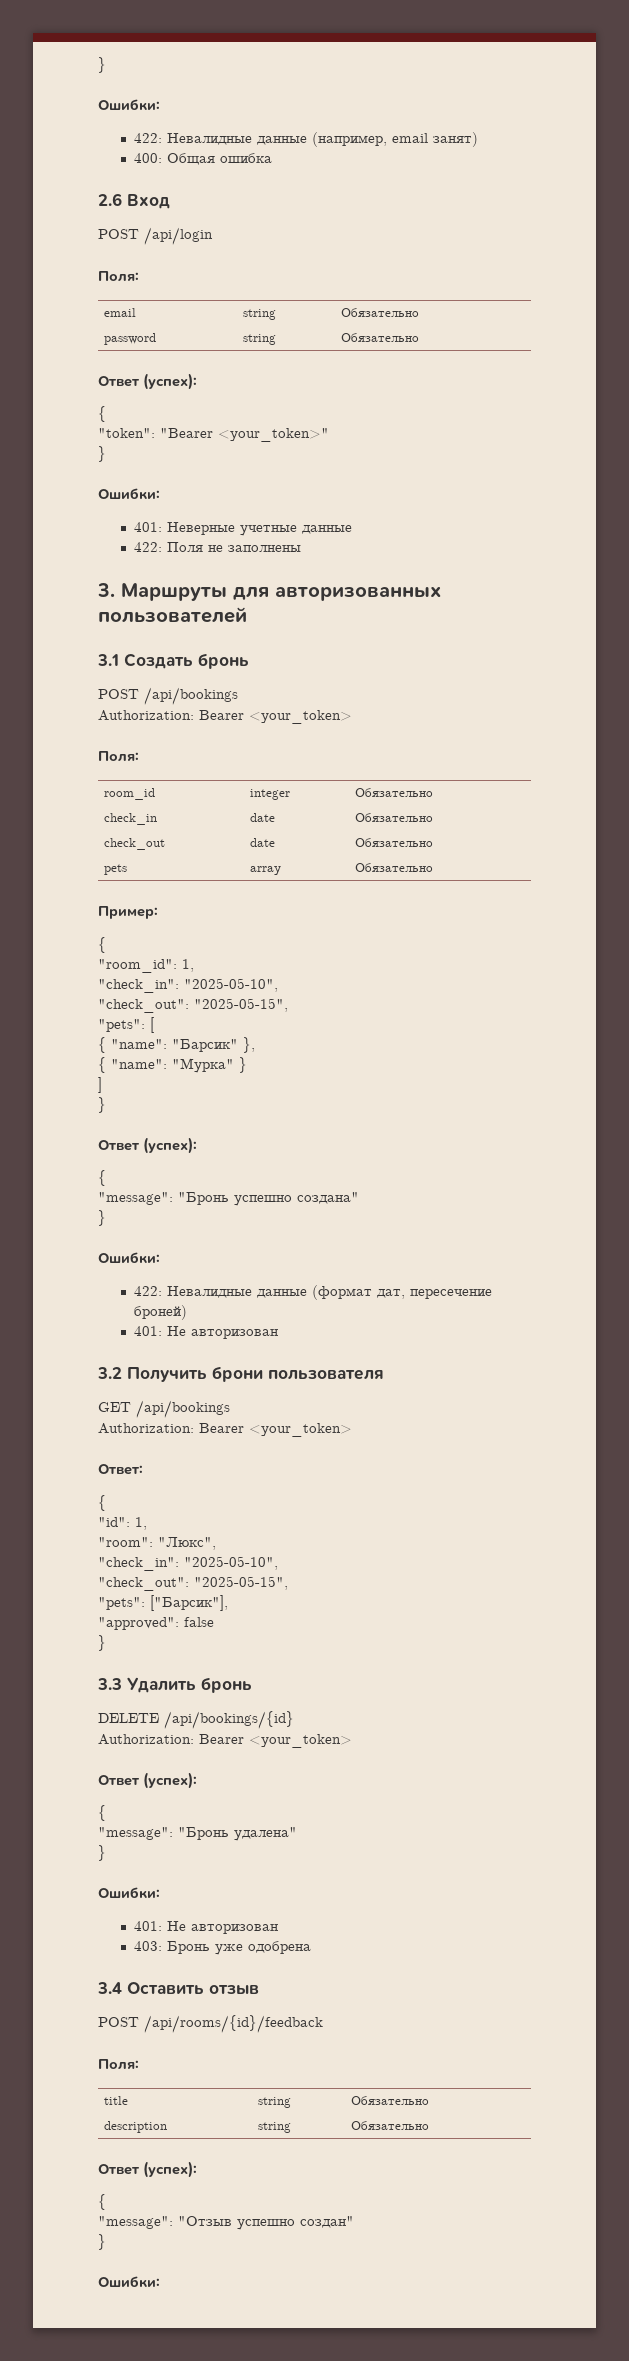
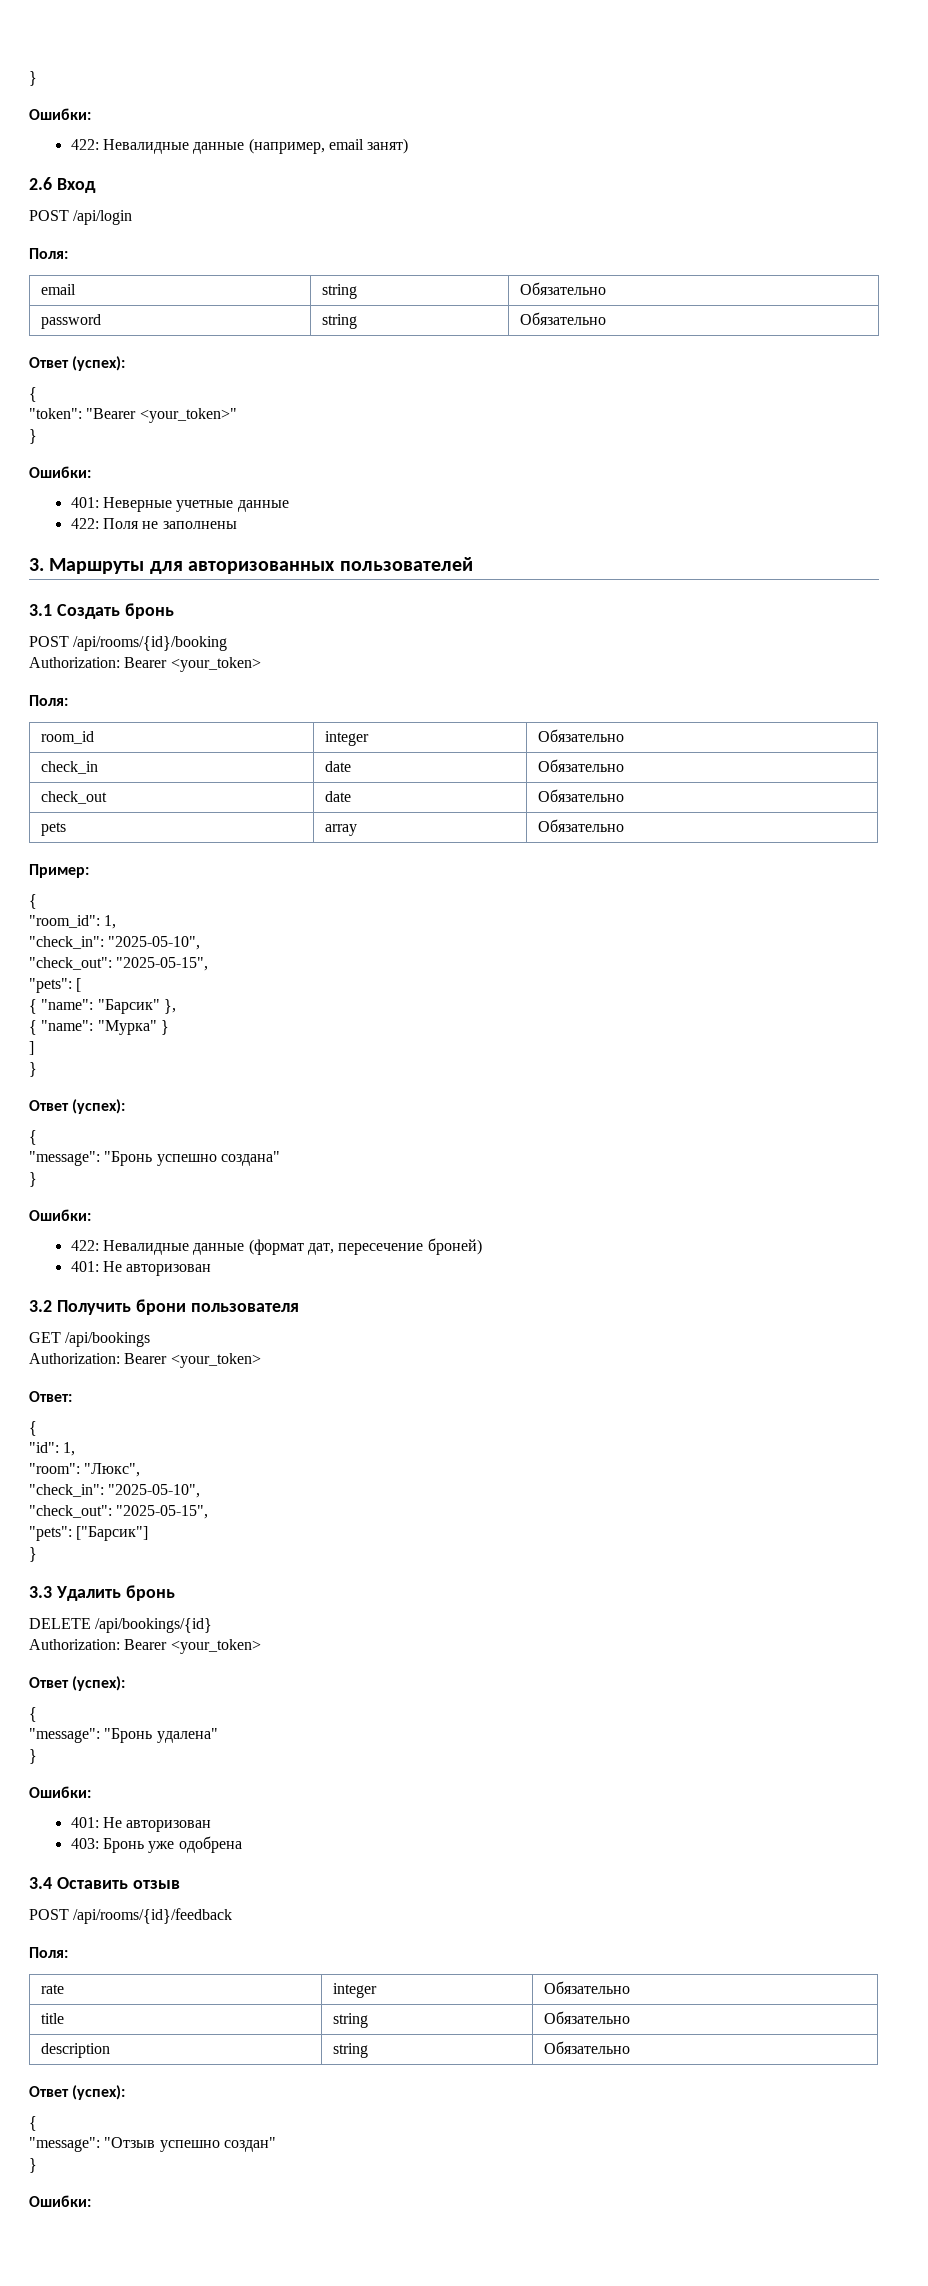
[134,153,273,165] // 400: Общая ошибка -> (409, 146) none
[144,687,238,705] /api/bookings -> [73,636,228,651] /api/rooms/{id}/booking
[150,1595,228,1611] [98,1617,214,1630] ["Барсик"], // "approved": false -> [76,1526,149,1541] ["Барсик"]
(139, 2064) none -> [40,1984,64,1994] [332,1983,377,1998] [543,1981,630,1994] // rate | integer | Обязательно

